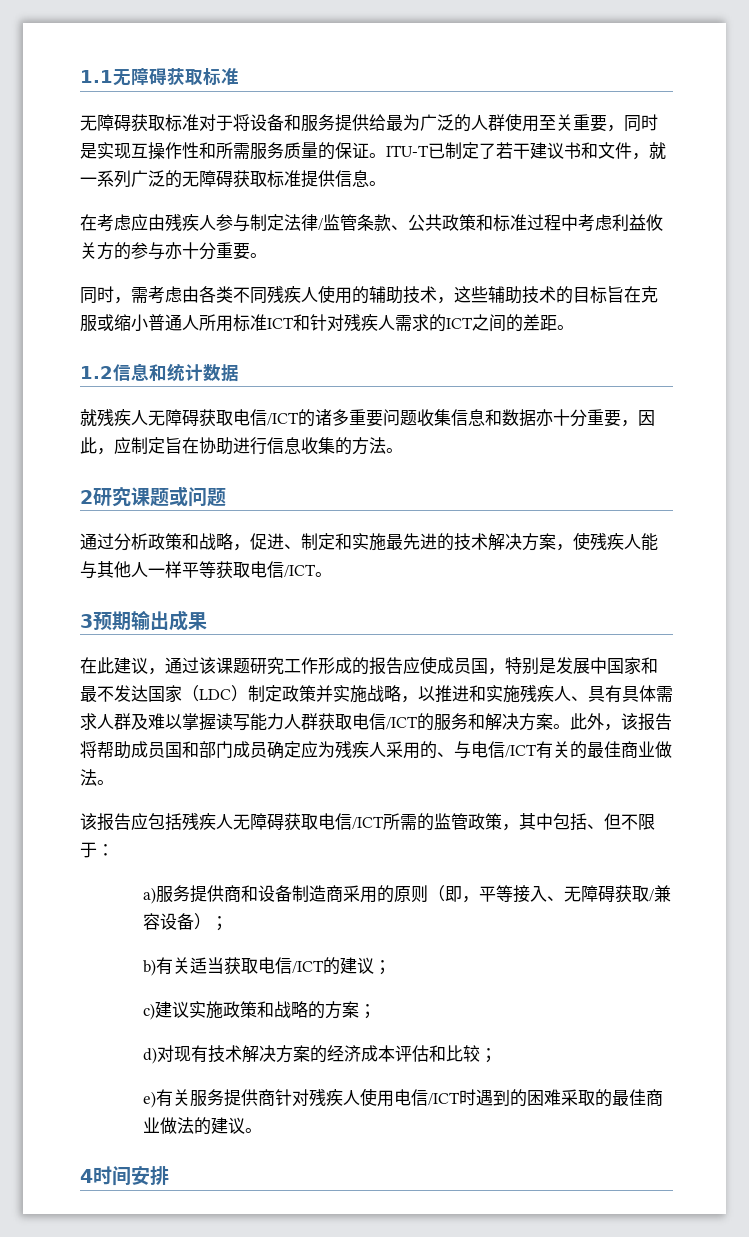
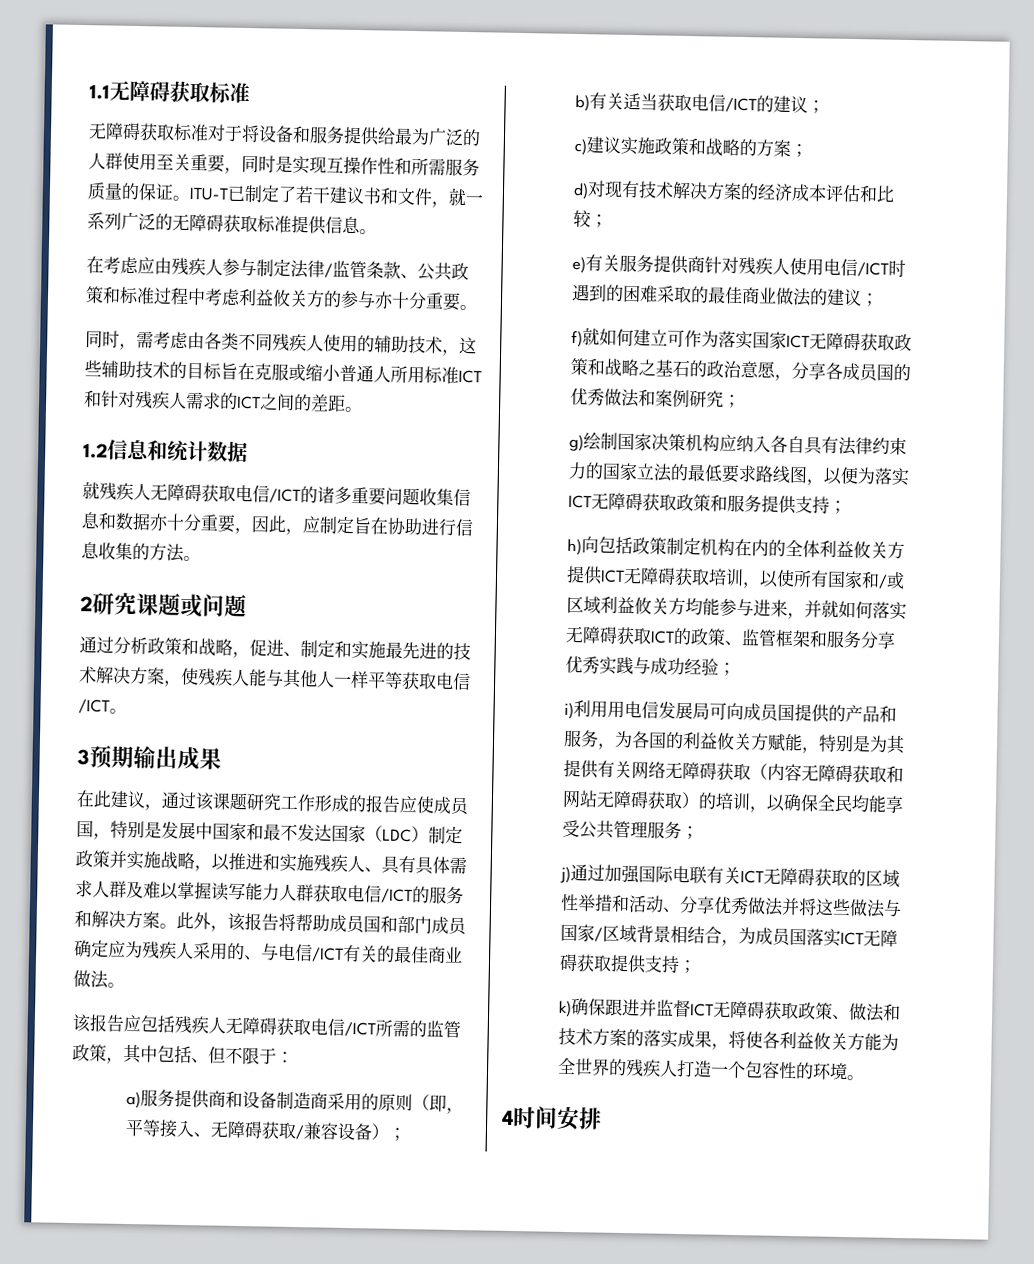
(245, 1125) none -> [859,293,879,307] [570,327,912,352] [569,357,911,382] [569,387,741,409] [568,432,907,456] [567,461,910,487] [567,492,847,515] [566,536,905,560] [565,565,905,590] [565,595,907,621] [564,625,896,649] [564,655,736,676] [563,700,897,723] [562,729,906,755] [562,759,904,784] [561,789,904,814] [561,819,699,840] [559,863,900,888] [559,893,902,918] [559,923,898,947] [558,953,697,974] [558,998,901,1022] [557,1027,899,1051] [556,1057,848,1081] ； // f)就如何建立可作为落实国家ICT无障碍获取政策和战略之基石的政治意愿，分享各成员国的优秀做法和案例研究； // g)绘制国家决策机构应纳入各自具有法律约束力的国家立法的最低要求路线图，以便为落实ICT无障碍获取政策和服务提供支持； // h)向包括政策制定机构在内的全体利益攸关方提供ICT无障碍获取培训，以使所有国家和/或区域利益攸关方均能参与进来，并就如何落实无障碍获取ICT的政策、监管框架和服务分享优秀实践与成功经验； // i)利用用电信发展局可向成员国提供的产品和服务，为各国的利益攸关方赋能，特别是为其提供有关网络无障碍获取（内容无障碍获取和网站无障碍获取）的培训，以确保全民均能享受公共管理服务； // j)通过加强国际电联有关ICT无障碍获取的区域性举措和活动、分享优秀做法并将这些做法与国家/区域背景相结合，为成员国落实ICT无障碍获取提供支持； // k)确保跟进并监督ICT无障碍获取政策、做法和技术方案的落实成果，将使各利益攸关方能为全世界的残疾人打造一个包容性的环境

